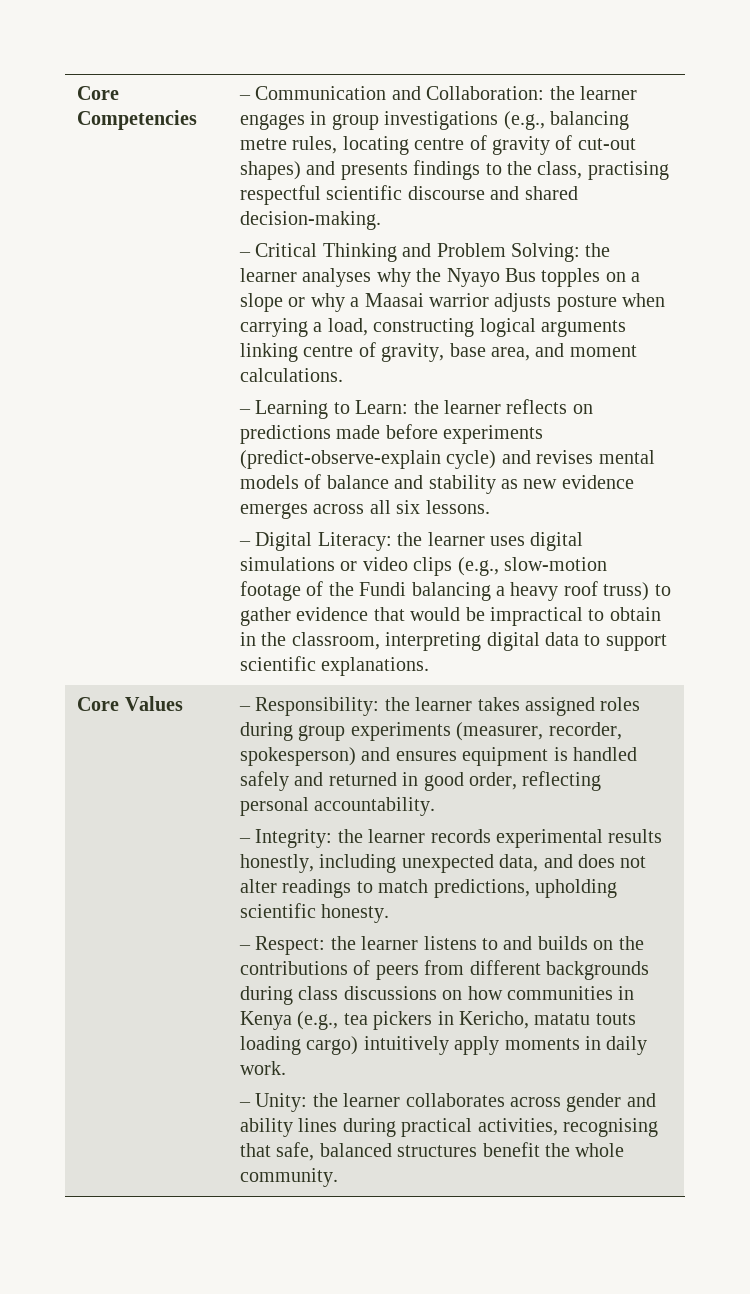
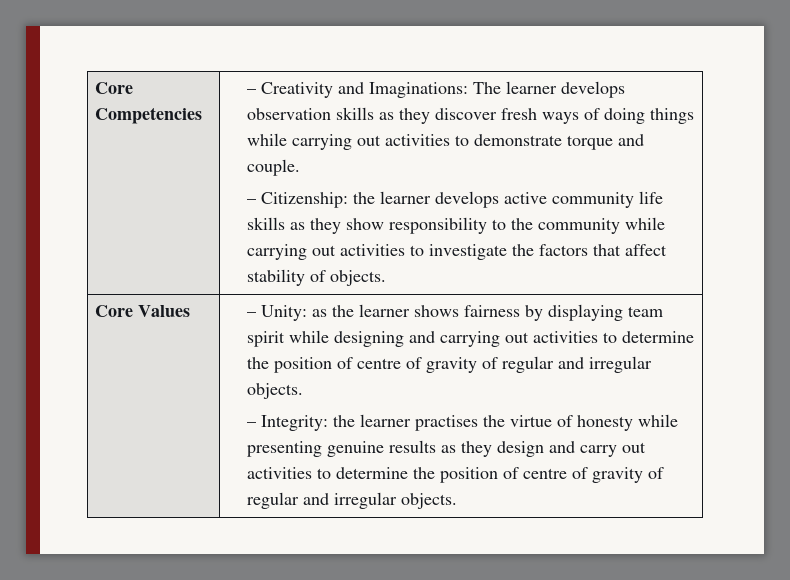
[255,86,637,100] [239,111,629,130] [239,135,636,155] [239,160,669,180] [239,185,578,205] [239,211,381,230] [238,243,611,262] [239,268,641,287] [239,293,666,312] [239,318,626,337] [239,342,637,362] [239,368,343,382] [238,399,593,419] [239,424,544,444] [239,450,655,469] [239,474,634,494] [239,500,490,519] [238,532,584,551] [239,557,607,576] [239,581,671,601] [239,607,661,626] [239,632,667,651] [239,656,430,676] [77,696,183,711] [238,697,641,716] [239,722,622,741] [239,747,637,766] [239,771,602,791] [239,797,436,816] [238,829,663,848] [239,854,647,873] [239,879,617,898] [239,903,390,923] [238,936,644,955] [239,960,649,980] [239,986,635,1005] [239,1011,636,1030] [239,1036,648,1055] [239,1061,286,1075] [238,1093,656,1112] [239,1118,658,1137] [239,1142,625,1161] [239,1168,338,1187] Communication and Collaboration: the learner engages in group investigations (e.g., balancing metre rules, locating centre of gravity of cut-out shapes) and presents findings to the class, practising respectful scientific discourse and shared decision-making. // – Critical Thinking and Problem Solving: the learner analyses why the Nyayo Bus topples on a slope or why a Maasai warrior adjusts posture when carrying a load, constructing logical arguments linking centre of gravity, base area, and moment calculations. // – Learning to Learn: the learner reflects on predictions made before experiments (predict-observe-explain cycle) and revises mental models of balance and stability as new evidence emerges across all six lessons. // – Digital Literacy: the learner uses digital simulations or video clips (e.g., slow-motion footage of the Fundi balancing a heavy roof truss) to gather evidence that would be impractical to obtain in the classroom, interpreting digital data to support scientific explanations. // Core Values | – Responsibility: the learner takes assigned roles during group experiments (measurer, recorder, spokesperson) and ensures equipment is handled safely and returned in good order, reflecting personal accountability. // – Integrity: the learner records experimental results honestly, including unexpected data, and does not alter readings to match predictions, upholding scientific honesty. // – Respect: the learner listens to and builds on the contributions of peers from different backgrounds during class discussions on how communities in Kenya (e.g., tea pickers in Kericho, matatu touts loading cargo) intuitively apply moments in daily work. // – Unity: the learner collaborates across gender and ability lines during practical activities, recognising that safe, balanced structures benefit the whole community. -> [261,81,626,98] [247,107,695,124] [247,133,645,150] [247,159,301,176] [247,191,664,208] [247,217,666,234] [247,244,668,260] [247,269,387,286] [95,305,191,317] [247,304,664,321] [247,330,695,347] [247,356,653,373] [247,383,304,399] [247,414,679,431] [247,440,647,457] [247,467,665,483] [247,492,458,509] Creativity and Imaginations: The learner develops observation skills as they discover fresh ways of doing things while carrying out activities to demonstrate torque and couple. // – Citizenship: the learner develops active community life skills as they show responsibility to the community while carrying out activities to investigate the factors that affect stability of objects. // Core Values | – Unity: as the learner shows fairness by displaying team spirit while designing and carrying out activities to determine the position of centre of gravity of regular and irregular objects. // – Integrity: the learner practises the virtue of honesty while presenting genuine results as they design and carry out activities to determine the position of centre of gravity of regular and irregular objects.

